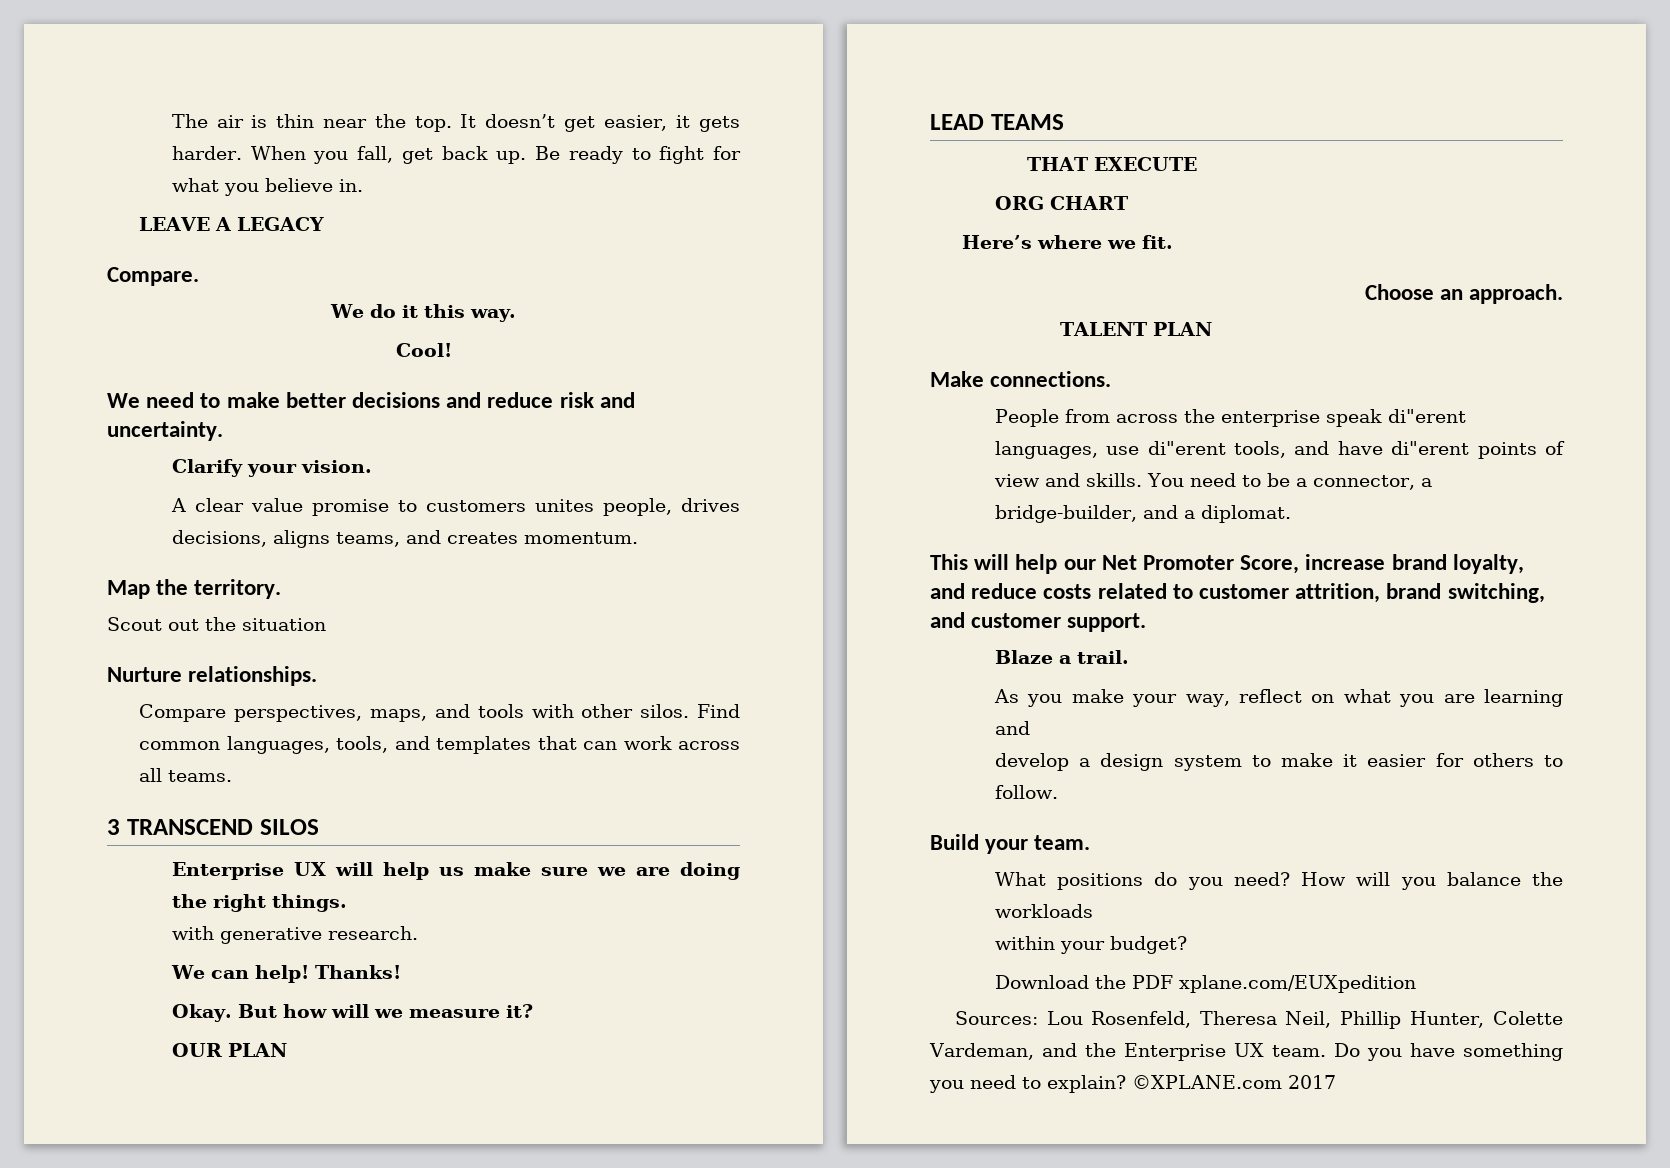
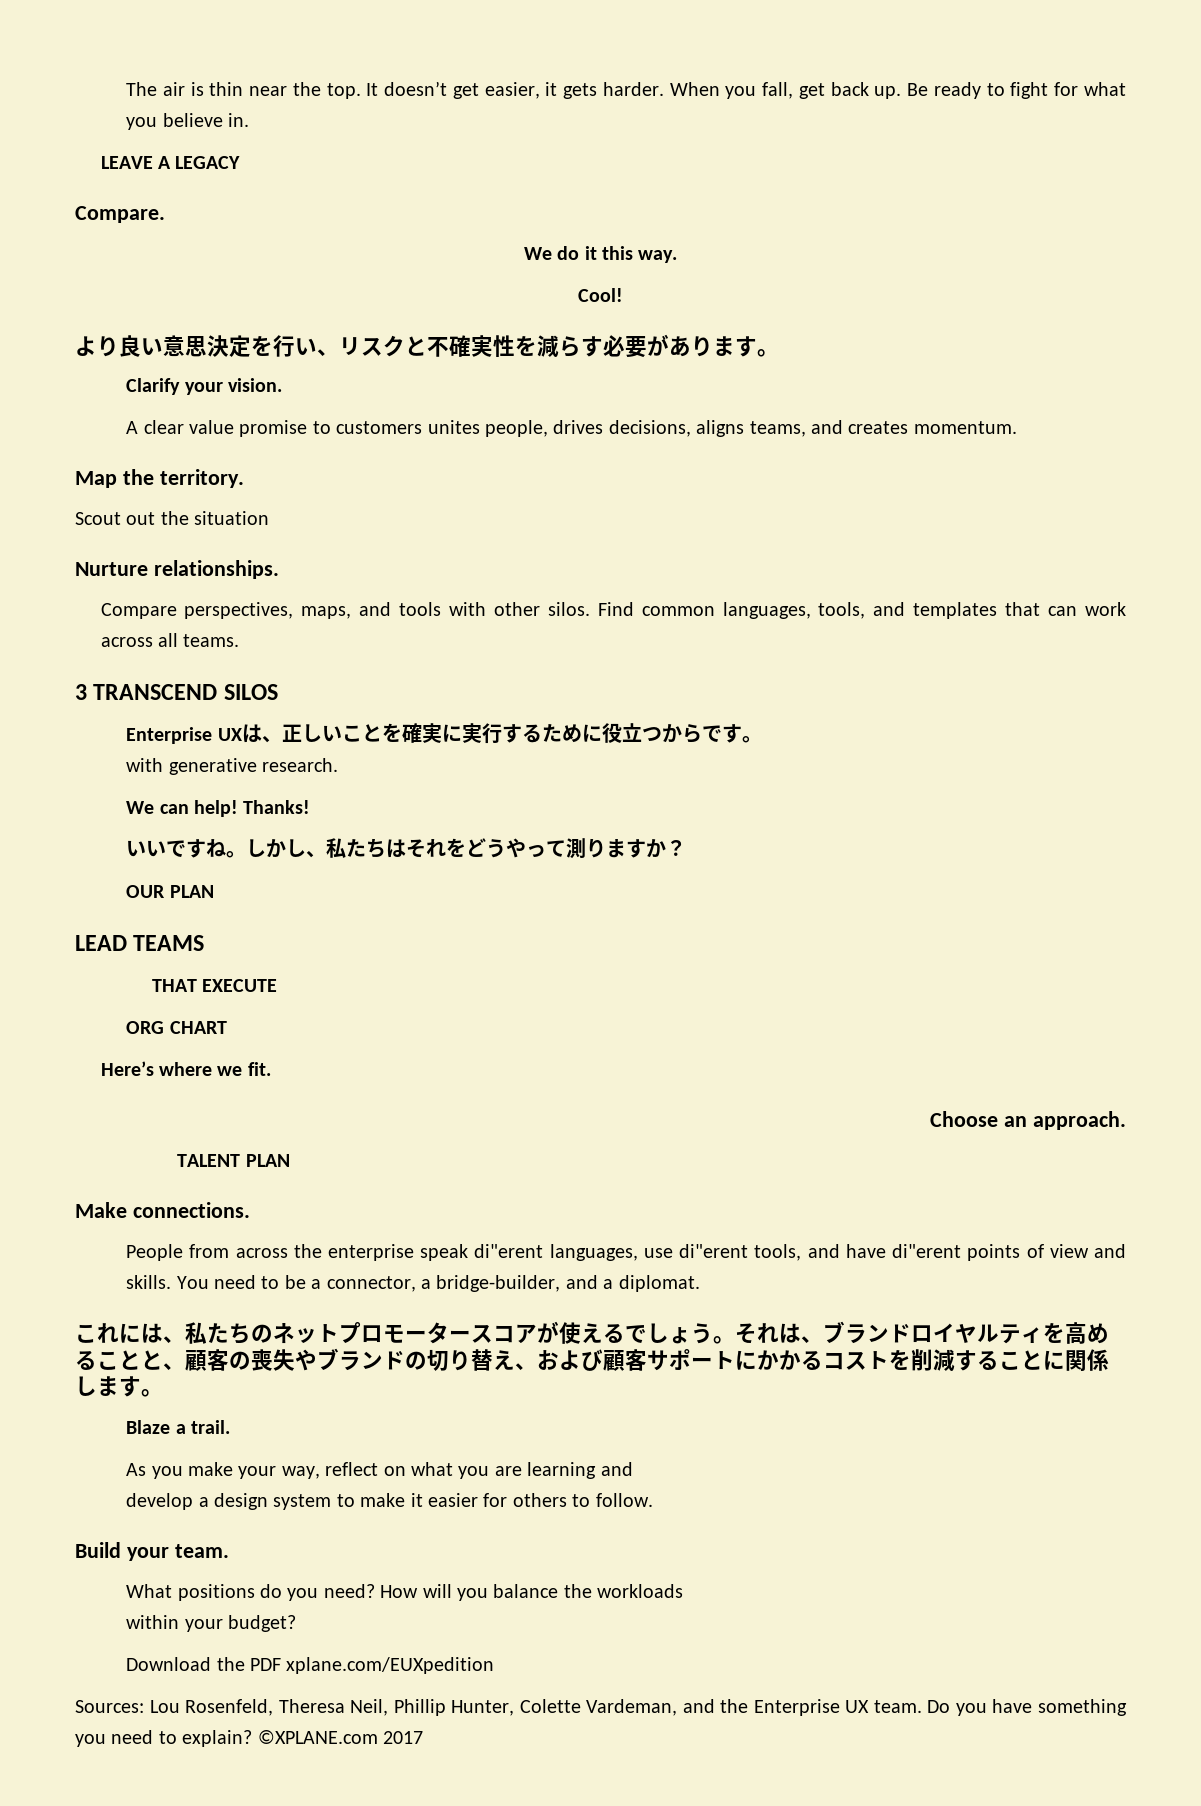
[107,392,635,408] [107,421,223,441] We need to make better decisions and reduce risk and uncertainty. -> [75,334,779,358] より良い意思決定を行い、リスクと不確実性を減らす必要があります。
[334,862,740,880] [171,894,347,912] will help us make sure we are doing the right things. -> [241,723,762,744] は、正しいことを確実に実行するために役立つからです。
[171,1004,533,1022] Okay. But how will we measure it? -> [126,838,687,859] いいですね。しかし、私たちはそれをどうやって測りますか？
[930,554,1524,574] [930,583,1545,603] [930,612,1147,632] This will help our Net Promoter Score, increase brand loyalty, and reduce costs related to customer attrition, brand switching, and customer support. -> [75,1321,1109,1344] [75,1348,1109,1371] [75,1376,163,1397] これには、私たちのネットプロモータースコアが使えるでしょう。それは、ブランドロイヤルティを高めることと、顧客の喪失やブランドの切り替え、および顧客サポートにかかるコストを削減することに関係します。

